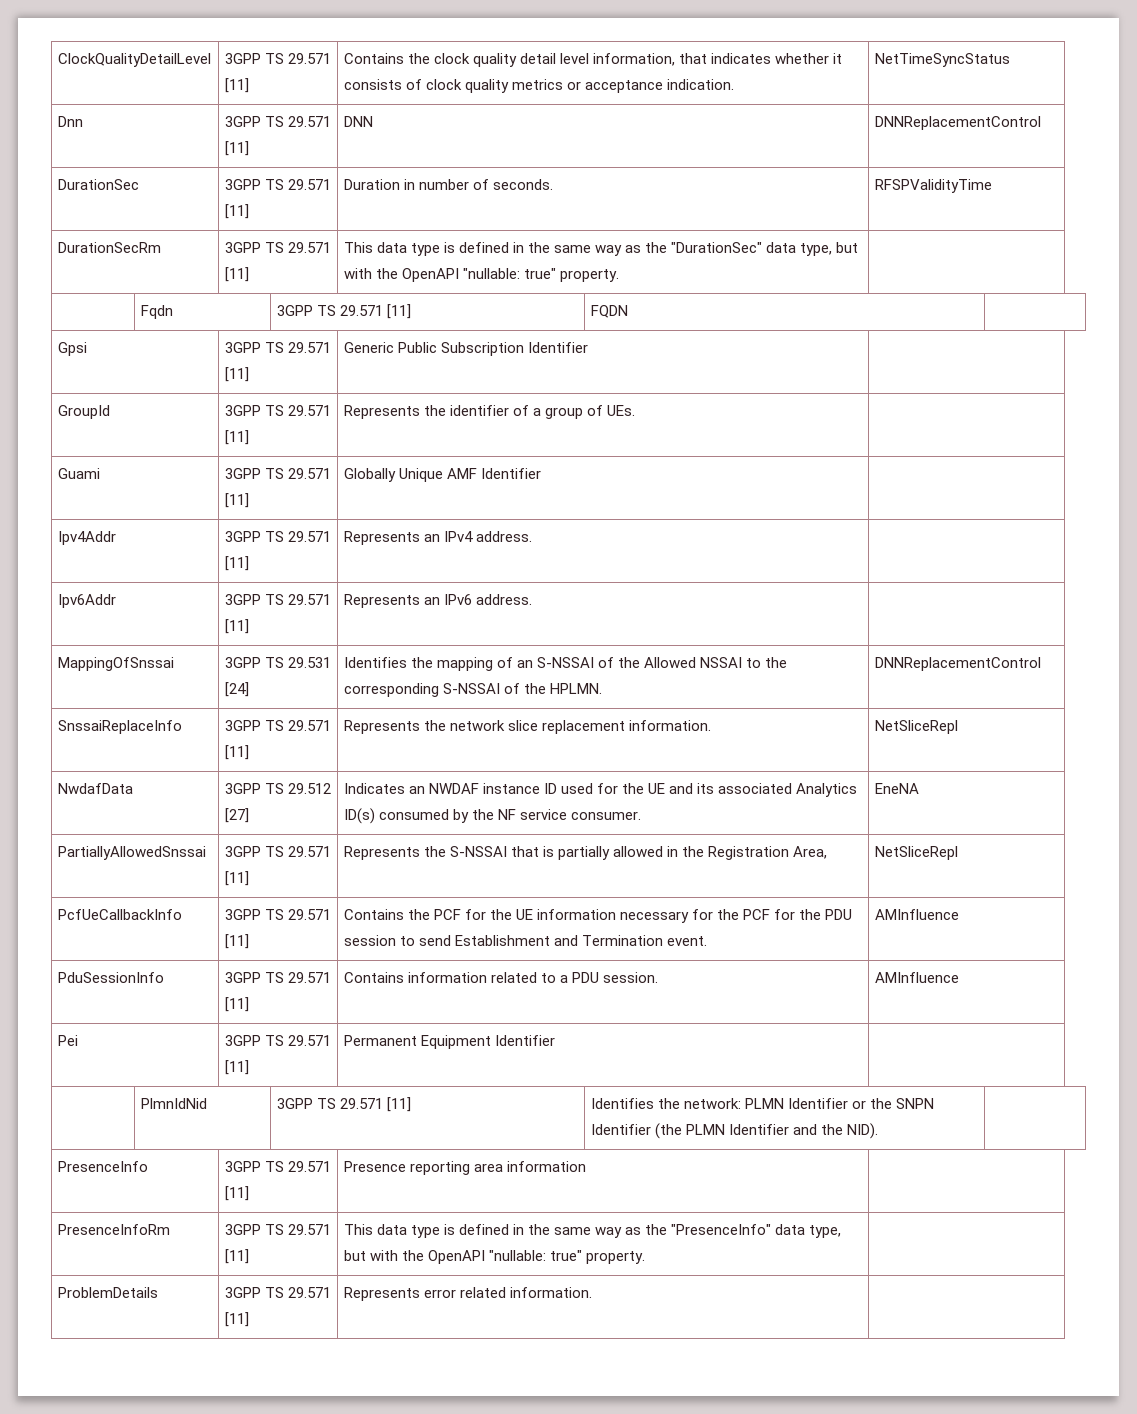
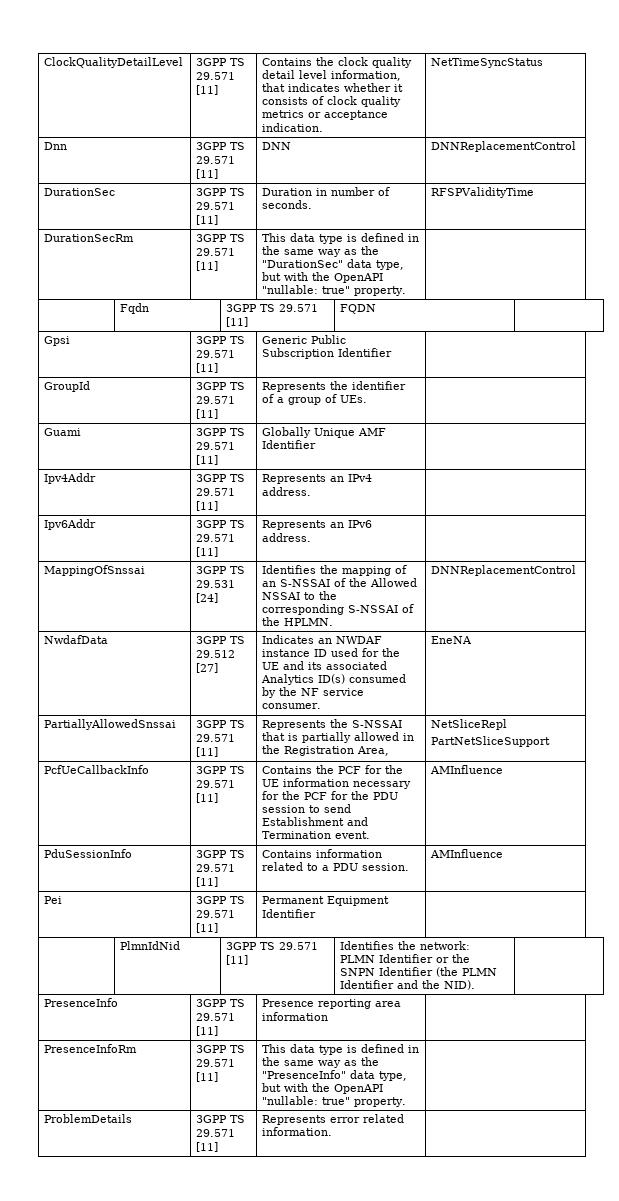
[57,720,182,734] [224,720,331,731] [224,745,249,760] [343,720,711,734] [874,720,958,734] // SnssaiReplaceInfo | 3GPP TS 29.571 [11] | Represents the network slice replacement information. | NetSliceRepl -> (577, 570) none
(958, 853) none -> [431,736,551,747] // PartNetSliceSupport

